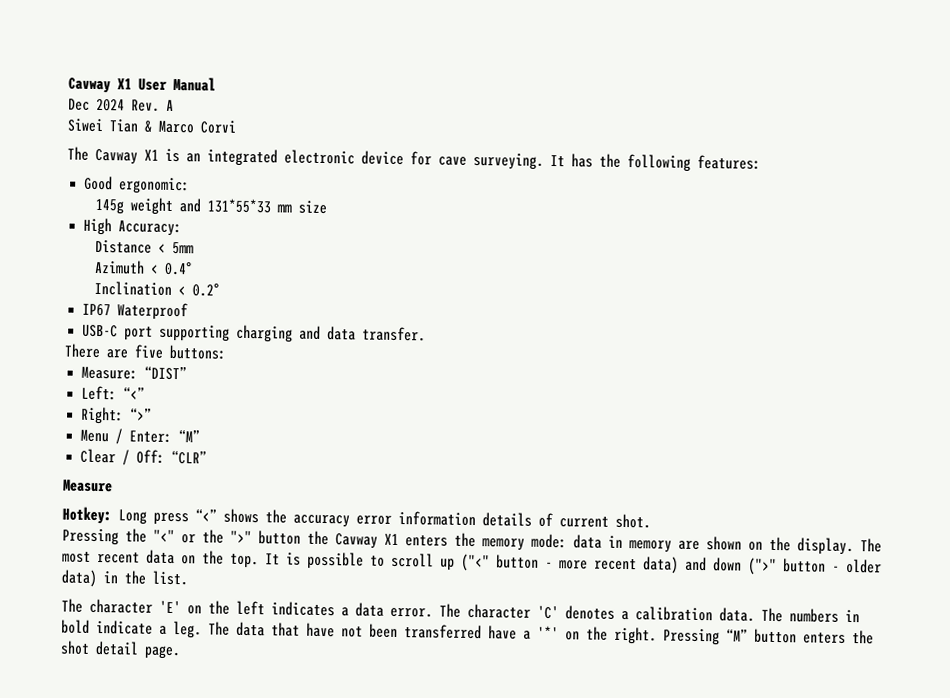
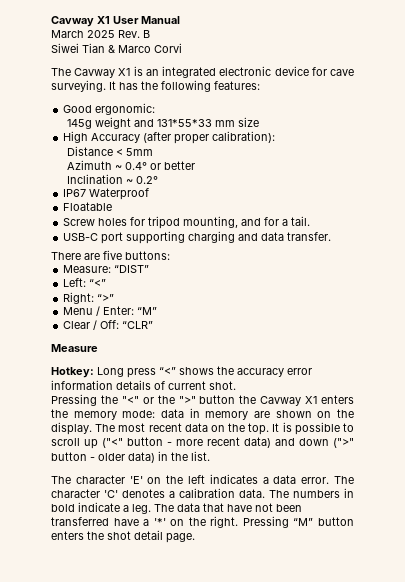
[68,98,174,112] Dec 2024 Rev. A -> [51,30,150,38] March 2025 Rev. B
[118,220,183,237] Accuracy: -> [91,131,276,144] Accuracy (after proper calibration):
[149,264,159,274] < -> [114,165,122,170] ~
(194, 268) none -> [149,161,195,170] or better
[177,286,186,296] < -> [125,179,133,184] ~
(189, 311) none -> [63,202,113,211] [63,216,311,229] // Floatable // Screw holes for tripod mounting, and for a tail.

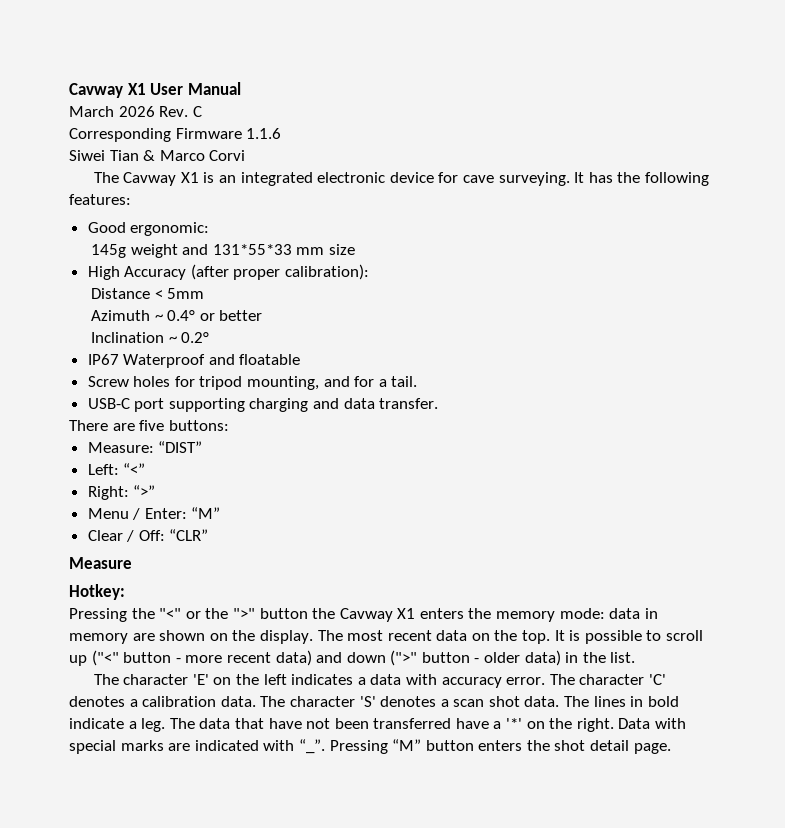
[87,30,150,38] 2025 Rev. B -> [118,106,202,117] [69,128,282,142] 2026 Rev. C // Corresponding Firmware 1.1.6
[63,202,113,211] // Floatable -> [208,354,301,365] and floatable
[97,366,312,378] [51,380,236,390] Long press “<” shows the accuracy error information details of current shot. -> (125, 592) none
(297, 479) none -> [405,674,502,688] with accuracy
[293,490,340,498] numbers -> [289,696,626,707] character 'S' denotes a scan shot data. The lines
(239, 522) none -> [618,718,687,729] [69,739,325,754] Data with special marks are indicated with “_”.

